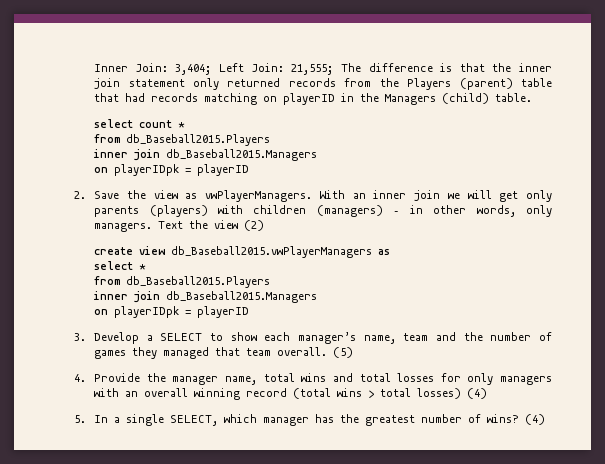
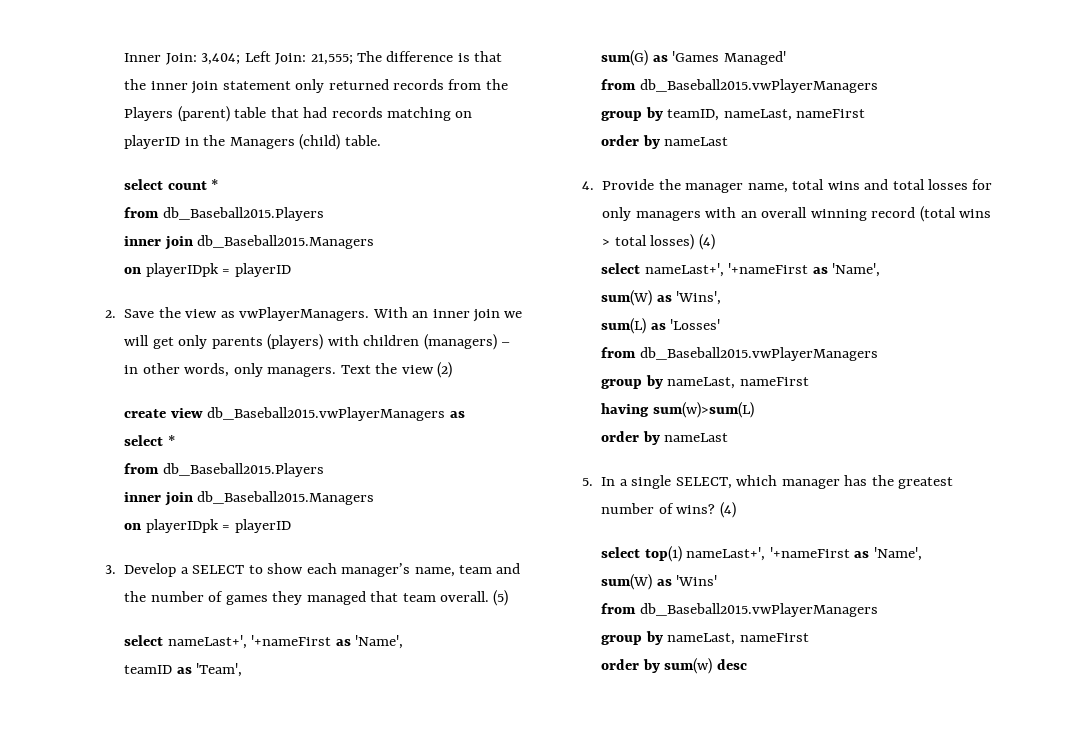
(354, 352) none -> [124,635,404,649] [124,663,243,677] [601,50,786,66] [601,79,878,93] [601,107,866,121] [601,135,729,149] // select nameLast+', '+nameFirst as 'Name', // teamID as 'Team', // sum(G) as 'Games Managed' // from db_Baseball2015.vwPlayerManagers // group by teamID, nameLast, nameFirst // order by nameLast
(488, 393) none -> [601,263,881,277] [601,290,722,306] [601,318,721,334] [601,347,878,361] [601,375,809,389] [601,402,754,418] [601,431,729,445] // select nameLast+', '+nameFirst as 'Name', // sum(W) as 'Wins', // sum(L) as 'Losses' // from db_Baseball2015.vwPlayerManagers // group by nameLast, nameFirst // having sum(w)>sum(L) // order by nameLast
(546, 419) none -> [601,546,922,562] [601,574,718,590] [601,603,878,617] [601,631,809,645] [601,658,747,674] // select top(1) nameLast+', '+nameFirst as 'Name', // sum(W) as 'Wins' // from db_Baseball2015.vwPlayerManagers // group by nameLast, nameFirst // order by sum(w) desc

